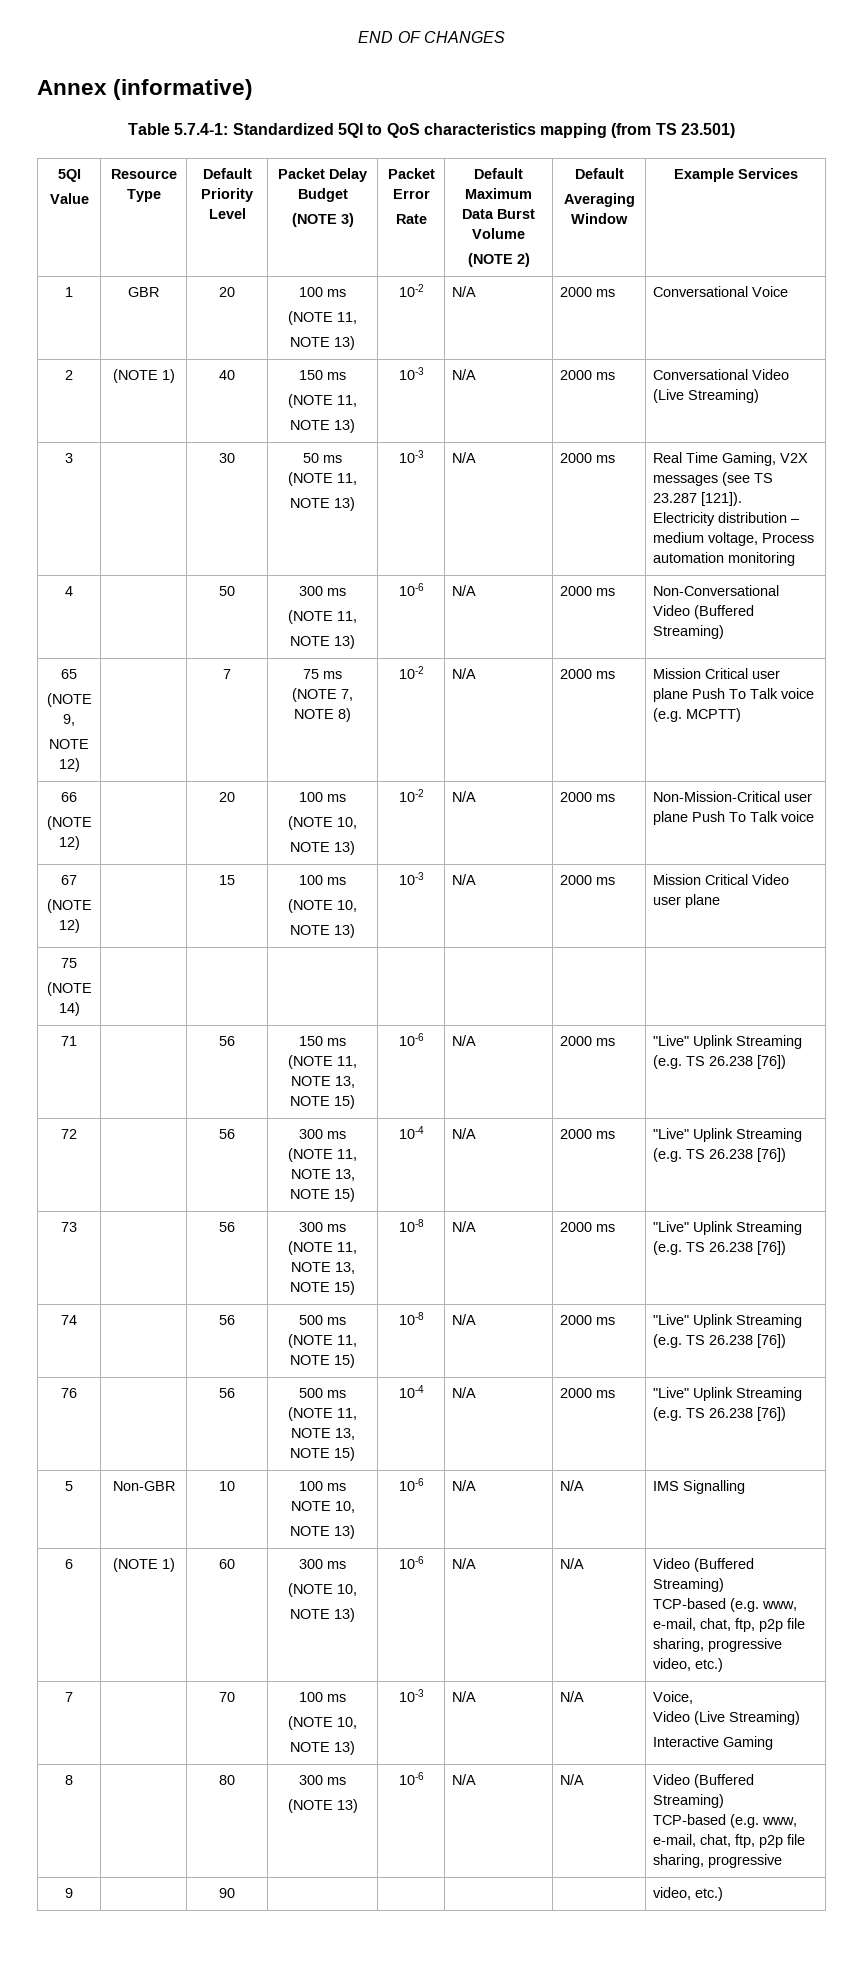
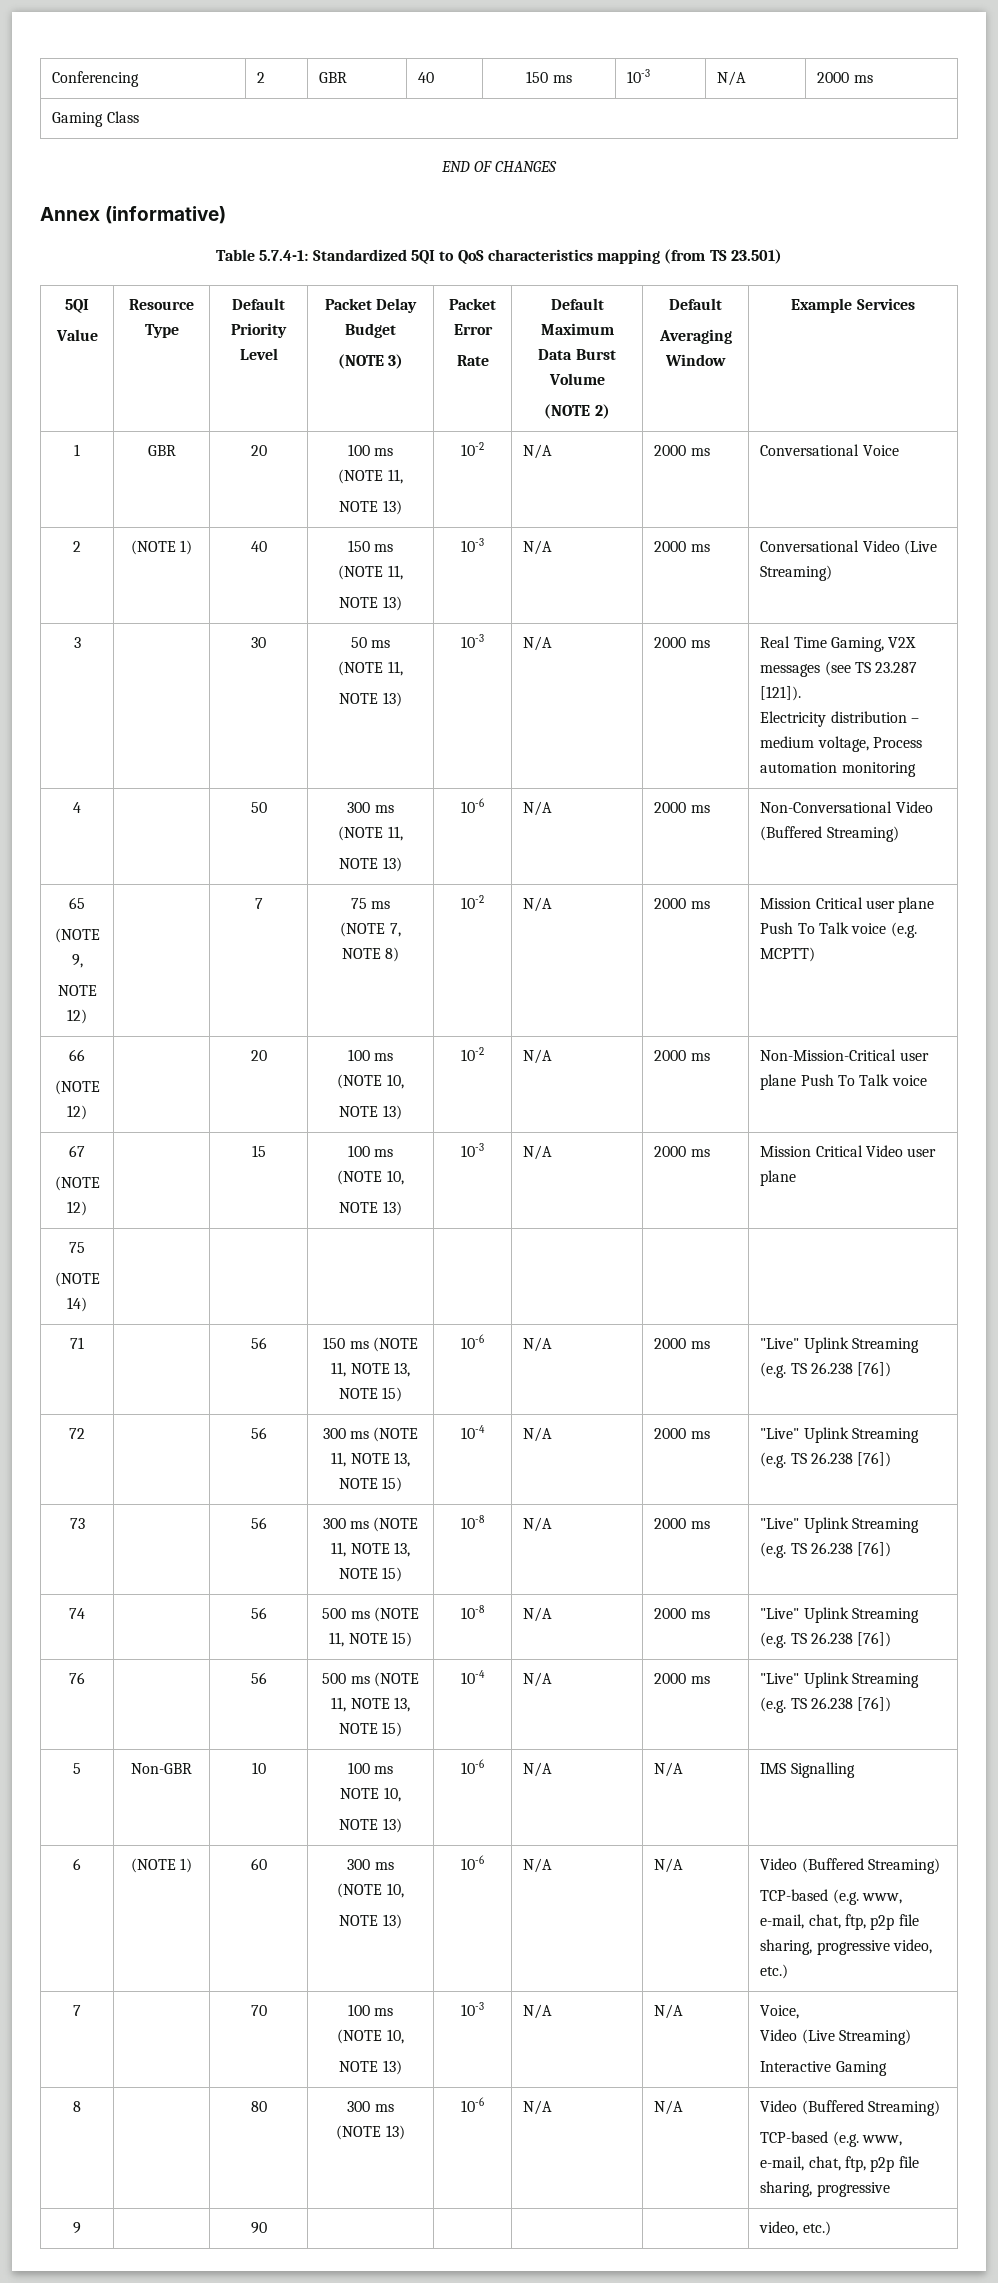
(358, 37) none -> [52,71,140,87] [257,72,266,83] [319,72,348,83] [418,72,435,83] [526,71,572,83] [627,69,651,83] [717,71,747,86] [817,72,873,83] [52,111,139,127] Conferencing | 2 | GBR | 40 | 150 ms | 10-3 | N/A | 2000 ms // Gaming Class //

